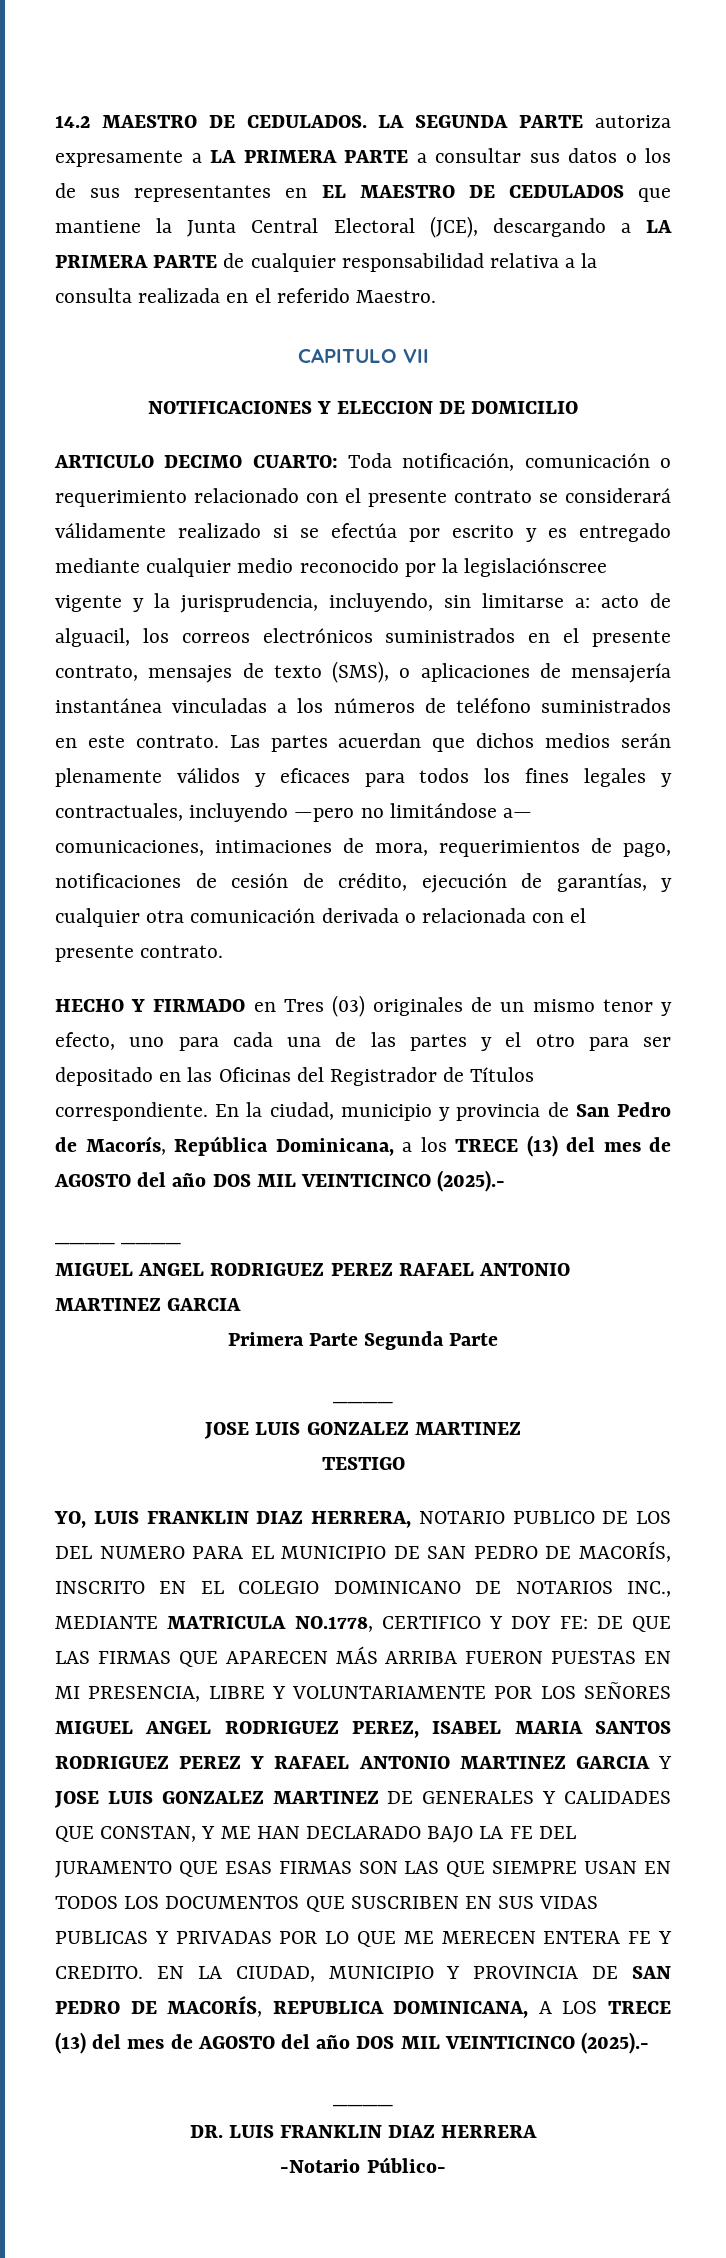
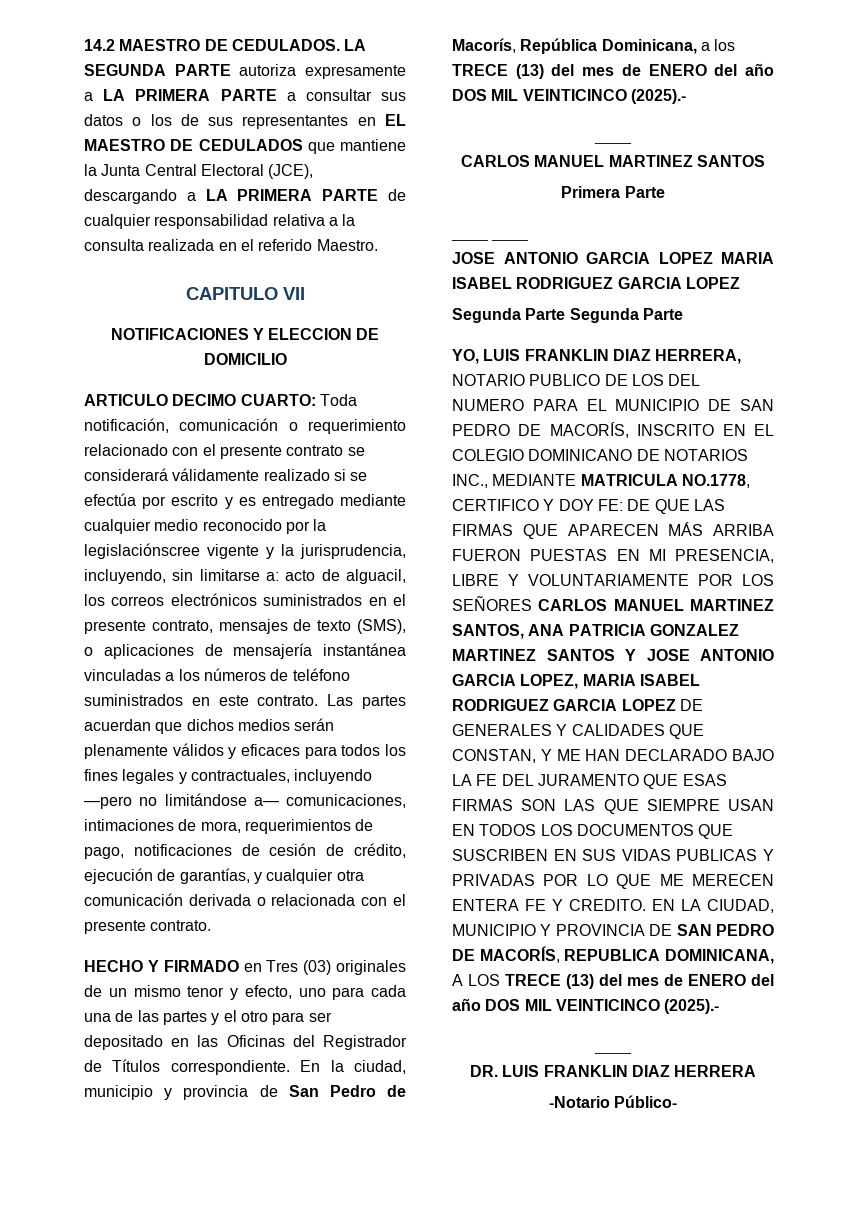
[54,1170,506,1192] [55,1241,182,1245] [55,1263,571,1276] [55,1298,242,1311] AGOSTO del año DOS MIL VEINTICINCO (2025).- // ____ ____ // MIGUEL ANGEL RODRIGUEZ PEREZ RAFAEL ANTONIO MARTINEZ GARCIA -> [648,63,774,76] [452,89,686,104] [594,142,632,144] [461,155,765,167] ENERO del año DOS MIL VEINTICINCO (2025).- // ____ // CARLOS MANUEL MARTINEZ SANTOS
[364,1331,499,1350] [333,1400,393,1404] [204,1422,521,1439] [321,1457,405,1470] Segunda Parte // ____ // JOSE LUIS GONZALEZ MARTINEZ // TESTIGO -> [451,239,530,241] [452,252,774,264] [452,277,740,289] [452,308,683,323] // ____ ____ // JOSE ANTONIO GARCIA LOPEZ MARIA ISABEL RODRIGUEZ GARCIA LOPEZ // Segunda Parte Segunda Parte
[55,1721,671,1738] [55,1756,672,1769] [54,1791,379,1808] MIGUEL ANGEL RODRIGUEZ PEREZ, ISABEL MARIA SANTOS RODRIGUEZ PEREZ Y RAFAEL ANTONIO MARTINEZ GARCIA Y JOSE LUIS GONZALEZ MARTINEZ -> [538,599,774,611] [452,624,739,639] [452,649,774,661] [452,674,700,689] [452,699,676,711] CARLOS MANUEL MARTINEZ SANTOS, ANA PATRICIA GONZALEZ MARTINEZ SANTOS Y JOSE ANTONIO GARCIA LOPEZ, MARIA ISABEL RODRIGUEZ GARCIA LOPEZ
[197,2036,275,2049] AGOSTO -> [688,974,746,986] ENERO

